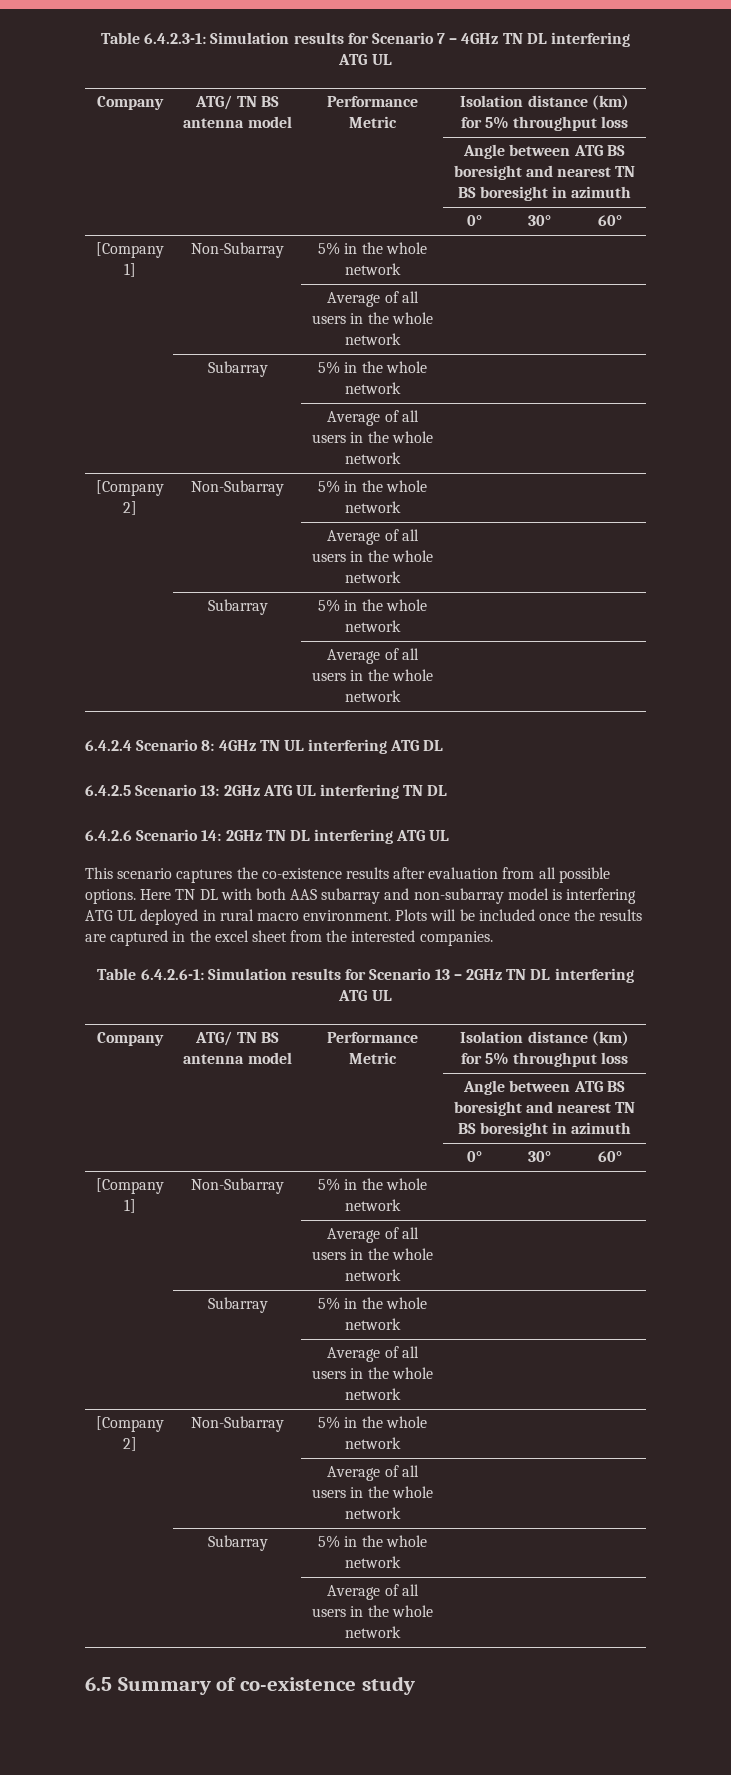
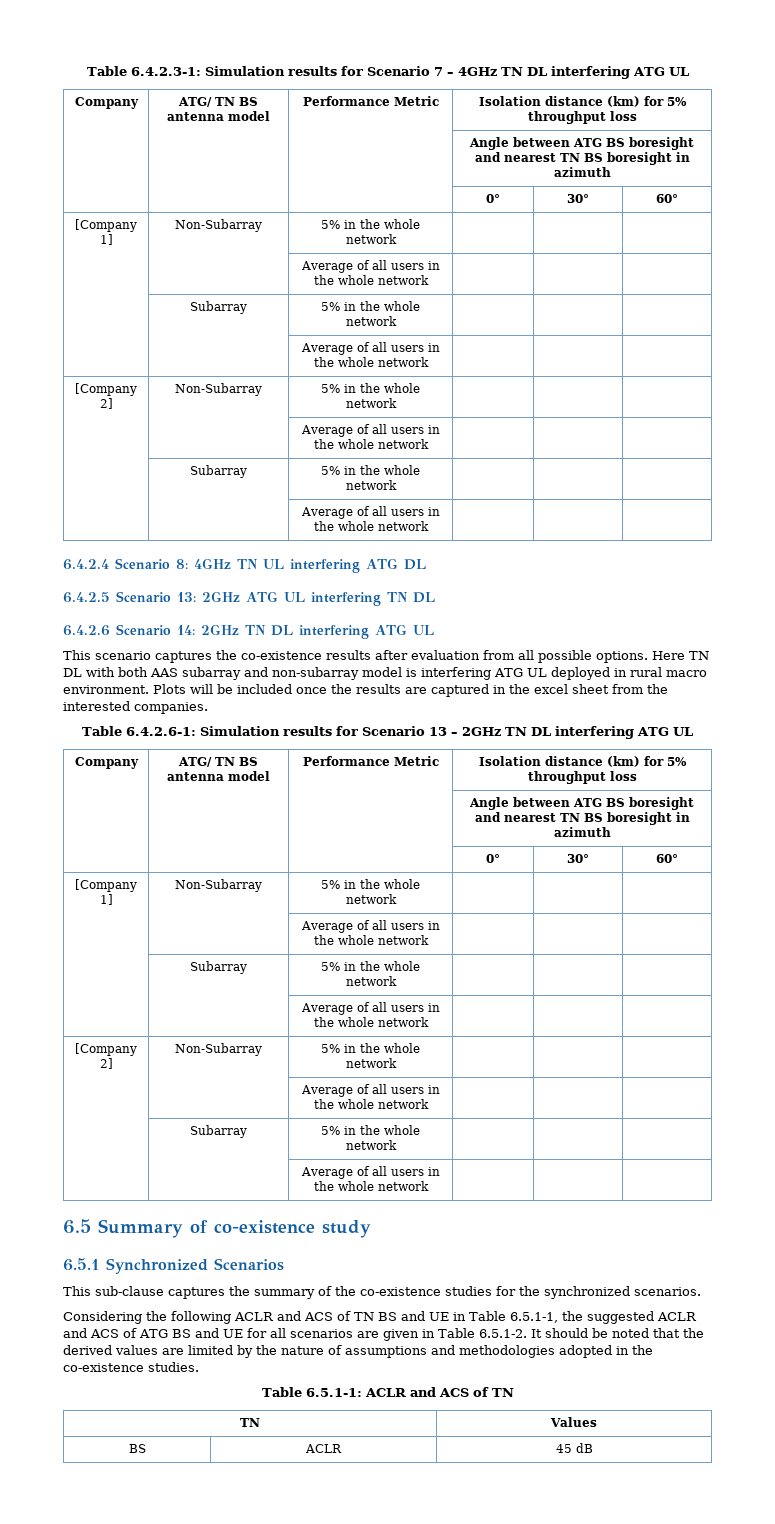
(415, 1685) none -> [63,1258,284,1274] [63,1286,701,1299] [63,1311,697,1324] [63,1328,704,1341] [63,1345,653,1358] [63,1362,199,1372] [261,1387,514,1397] [240,1418,260,1427] [550,1417,598,1427] [128,1444,146,1453] [305,1444,342,1453] [555,1443,593,1453] // 6.5.1 Synchronized Scenarios // This sub-clause captures the summary of the co-existence studies for the synchronized scenarios. // Considering the following ACLR and ACS of TN BS and UE in Table 6.5.1-1, the suggested ACLR and ACS of ATG BS and UE for all scenarios are given in Table 6.5.1-2. It should be noted that the derived values are limited by the nature of assumptions and methodologies adopted in the co-existence studies. // Table 6.5.1-1: ACLR and ACS of TN // TN | Values // BS | ACLR | 45 dB

